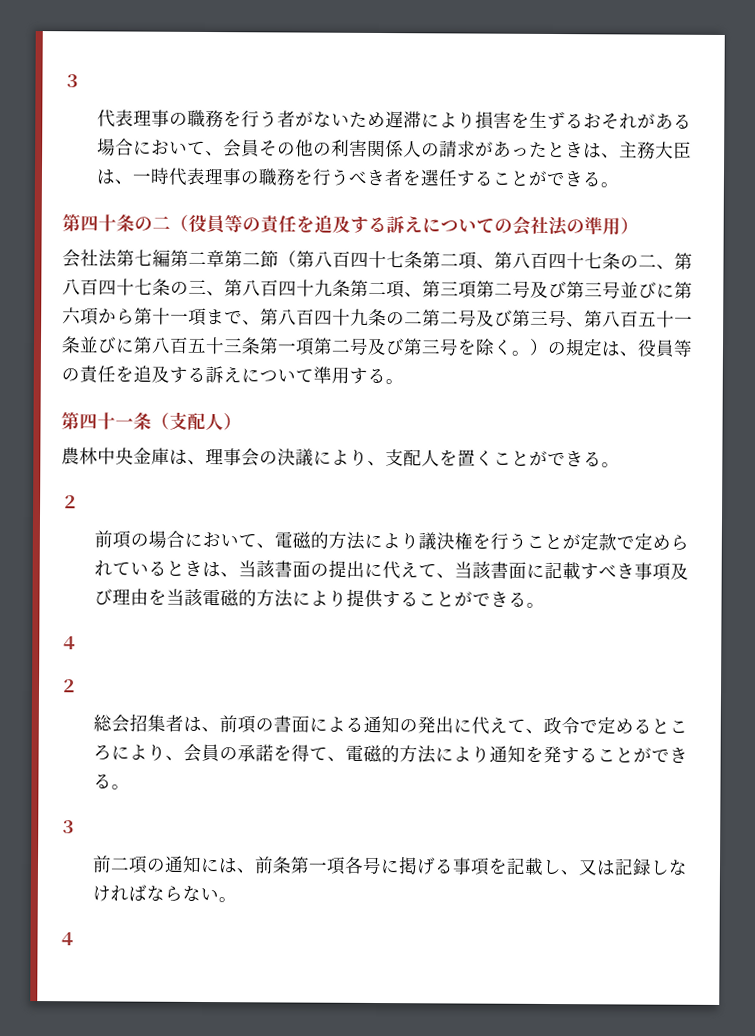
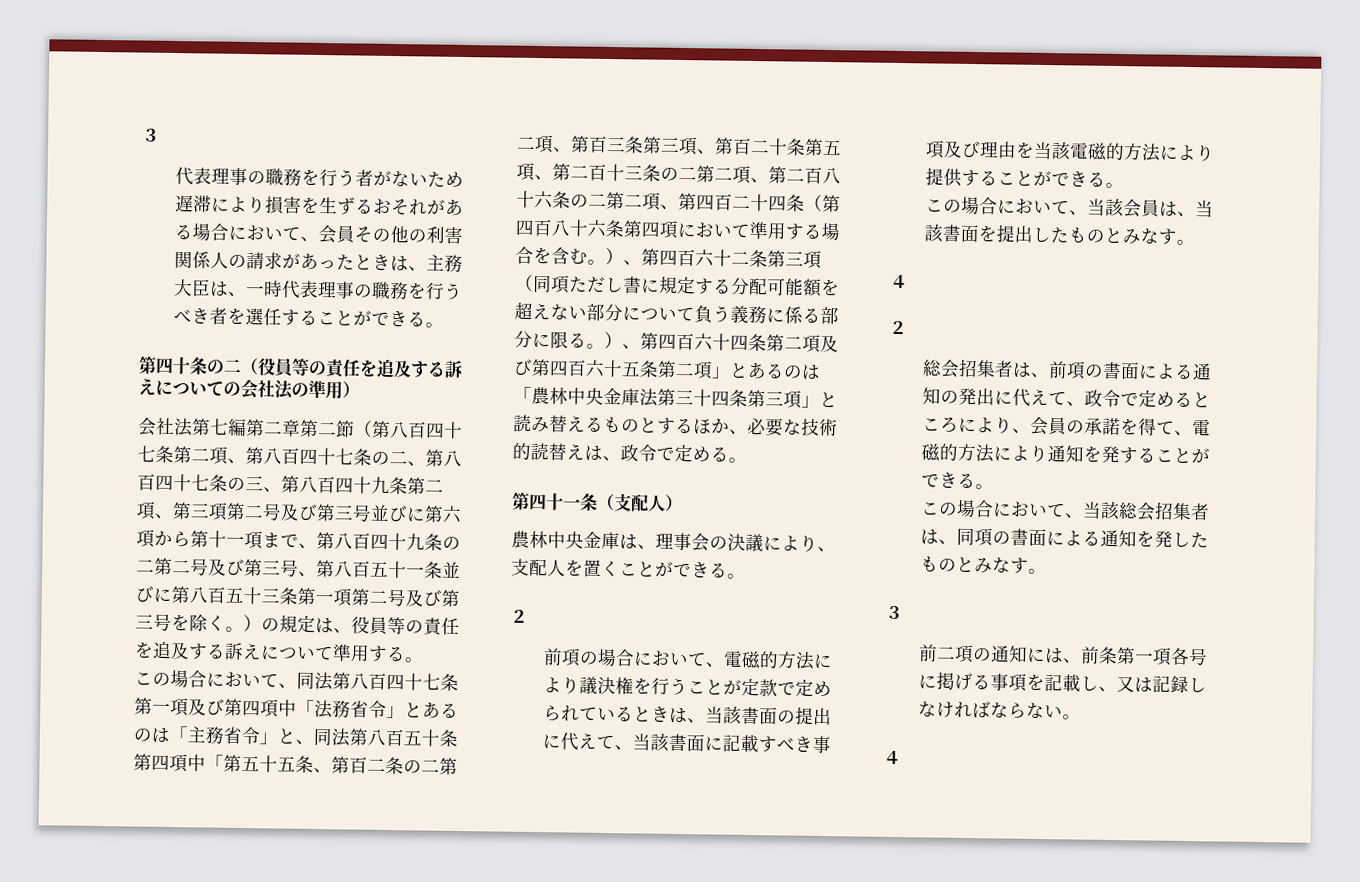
(404, 382) none -> [134,670,459,691] [134,697,459,719] [133,725,458,747] [133,753,458,775] [517,134,842,156] [516,162,841,185] [516,190,841,213] [515,218,841,241] [515,246,822,269] [515,274,840,297] [514,301,839,325] [514,330,839,353] [513,358,821,380] [513,386,838,409] [513,414,838,437] [512,442,747,463] // この場合において、同法第八百四十七条第一項及び第四項中「法務省令」とあるのは「主務省令」と、同法第八百五十条第四項中「第五十五条、第百二条の二第二項、第百三条第三項、第百二十条第五項、第二百十三条の二第二項、第二百八十六条の二第二項、第四百二十四条（第四百八十六条第四項において準用する場合を含む。）、第四百六十二条第三項（同項ただし書に規定する分配可能額を超えない部分について負う義務に係る部分に限る。）、第四百六十四条第二項及び第四百六十五条第二項」とあるのは「農林中央金庫法第三十四条第三項」と読み替えるものとするほか、必要な技術的読替えは、政令で定める。
(545, 605) none -> [925,196,1215,218] [924,224,1196,246] // この場合において、当該会員は、当該書面を提出したものとみなす。
(130, 787) none -> [920,499,1211,521] [920,527,1210,549] [920,556,1048,575] // この場合において、当該総会招集者は、同項の書面による通知を発したものとみなす。

